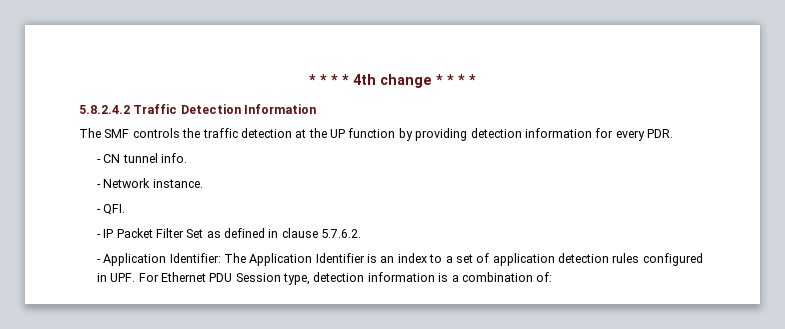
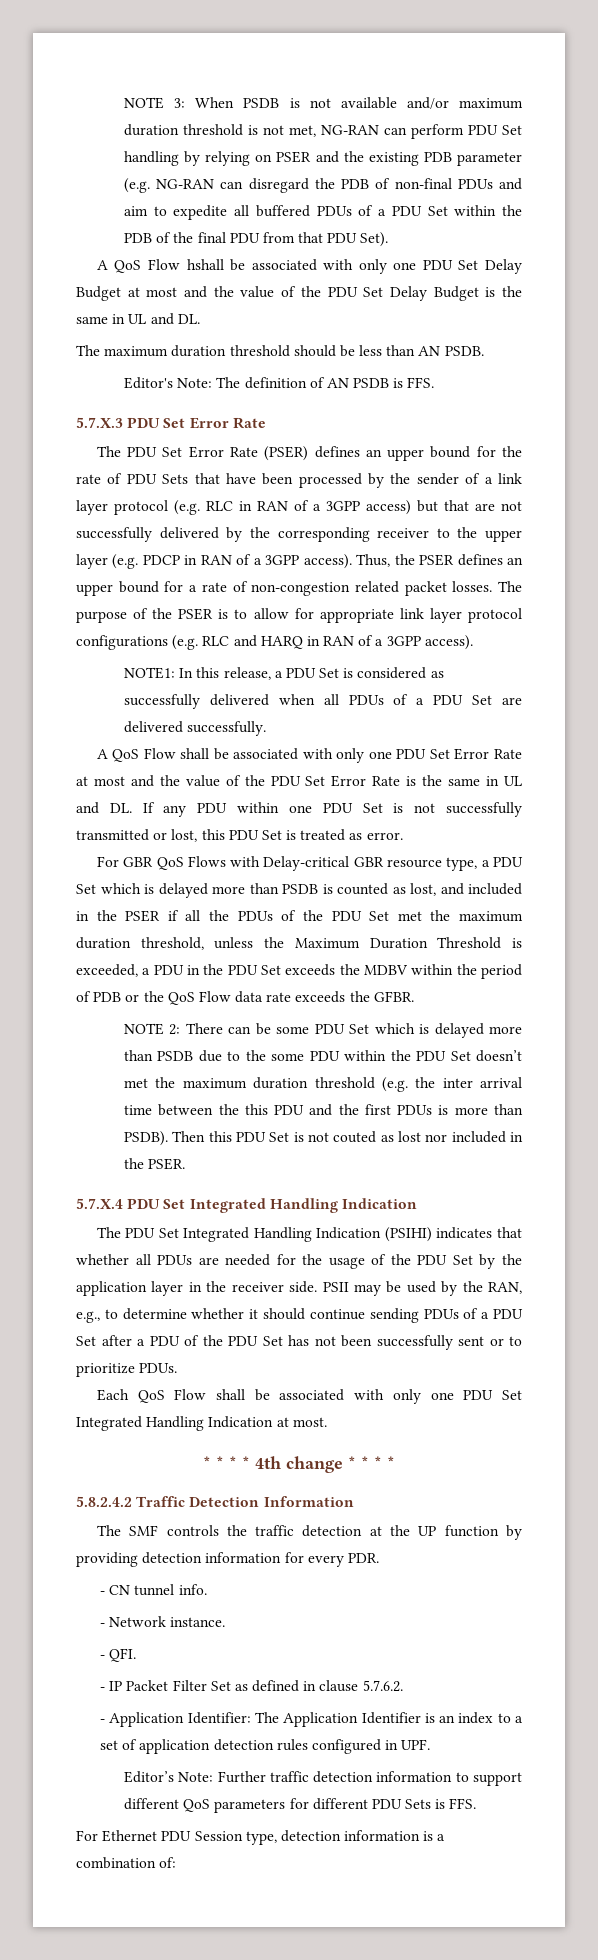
(309, 79) none -> [124,97,523,109] [124,124,522,139] [124,151,522,166] [124,178,522,193] [124,205,522,220] [124,232,389,247] [96,259,523,274] [76,286,522,301] [76,313,200,325] [76,345,484,357] [124,377,435,389] [76,417,266,429] [96,446,522,461] [76,473,522,488] [76,500,522,515] [76,527,522,542] [76,554,523,569] [76,581,522,596] [76,608,522,623] [76,635,473,650] [124,667,444,680] [124,694,522,709] [124,721,267,736] [96,748,522,763] [76,775,522,787] [76,802,522,817] [76,829,403,842] [96,856,523,871] [76,883,522,898] [76,910,524,922] [76,937,522,950] [76,964,522,979] [76,991,414,1005] [124,1023,522,1038] [124,1050,522,1062] [124,1077,522,1092] [124,1104,523,1116] [124,1131,523,1146] [124,1158,186,1170] [76,1198,417,1213] [96,1227,522,1242] [76,1254,522,1269] [76,1281,523,1296] [76,1308,523,1323] [76,1335,522,1350] [76,1363,178,1377] [96,1389,522,1404] [76,1416,327,1431] NOTE 3: When PSDB is not available and/or maximum duration threshold is not met, NG-RAN can perform PDU Set handling by relying on PSER and the existing PDB parameter (e.g. NG-RAN can disregard the PDB of non-final PDUs and aim to expedite all buffered PDUs of a PDU Set within the PDB of the final PDU from that PDU Set). // A QoS Flow hshall be associated with only one PDU Set Delay Budget at most and the value of the PDU Set Delay Budget is the same in UL and DL. // The maximum duration threshold should be less than AN PSDB. // Editor's Note: The definition of AN PSDB is FFS. // 5.7.X.3 PDU Set Error Rate // The PDU Set Error Rate (PSER) defines an upper bound for the rate of PDU Sets that have been processed by the sender of a link layer protocol (e.g. RLC in RAN of a 3GPP access) but that are not successfully delivered by the corresponding receiver to the upper layer (e.g. PDCP in RAN of a 3GPP access). Thus, the PSER defines an upper bound for a rate of non-congestion related packet losses. The purpose of the PSER is to allow for appropriate link layer protocol configurations (e.g. RLC and HARQ in RAN of a 3GPP access). // NOTE1: In this release, a PDU Set is considered as successfully delivered when all PDUs of a PDU Set are delivered successfully. // A QoS Flow shall be associated with only one PDU Set Error Rate at most and the value of the PDU Set Error Rate is the same in UL and DL. If any PDU within one PDU Set is not successfully transmitted or lost, this PDU Set is treated as error. // For GBR QoS Flows with Delay-critical GBR resource type, a PDU Set which is delayed more than PSDB is counted as lost, and included in the PSER if all the PDUs of the PDU Set met the maximum duration threshold, unless the Maximum Duration Threshold is exceeded, a PDU in the PDU Set exceeds the MDBV within the period of PDB or the QoS Flow data rate exceeds the GFBR. // NOTE 2: There can be some PDU Set which is delayed more than PSDB due to the some PDU within the PDU Set doesn’t met the maximum duration threshold (e.g. the inter arrival time between the this PDU and the first PDUs is more than PSDB). Then this PDU Set is not couted as lost nor included in the PSER. // 5.7.X.4 PDU Set Integrated Handling Indication // The PDU Set Integrated Handling Indication (PSIHI) indicates that whether all PDUs are needed for the usage of the PDU Set by the application layer in the receiver side. PSII may be used by the RAN, e.g., to determine whether it should continue sending PDUs of a PDU Set after a PDU of the PDU Set has not been successfully sent or to prioritize PDUs. // Each QoS Flow shall be associated with only one PDU Set Integrated Handling Indication at most. //
(136, 277) none -> [124,1771,522,1786] [124,1798,477,1813] // Editor’s Note: Further traffic detection information to support different QoS parameters for different PDU Sets is FFS. //

